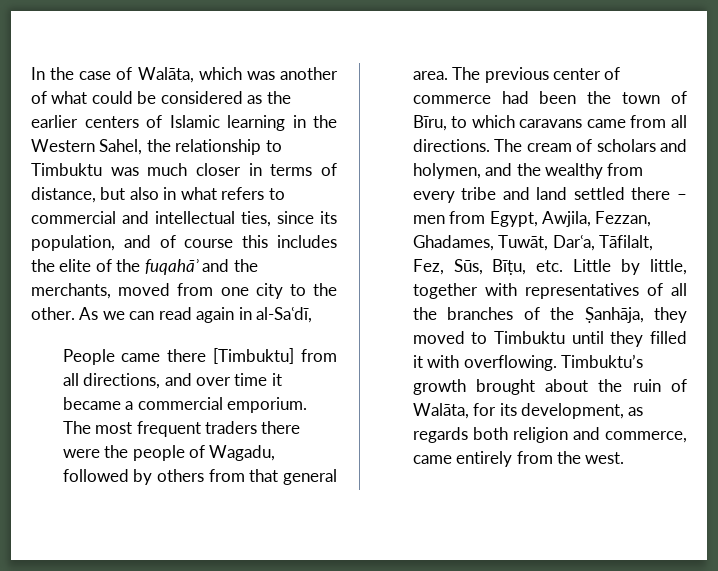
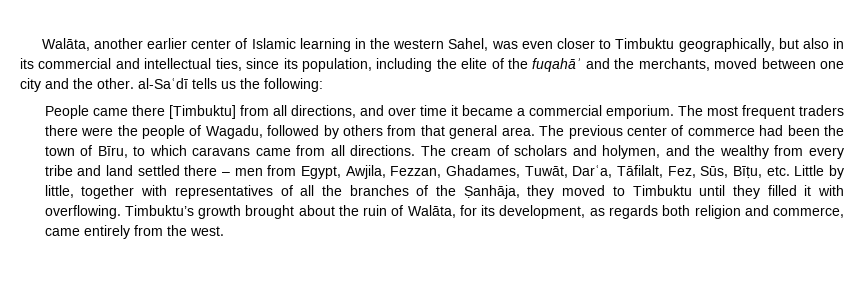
[31,67,338,83] [31,91,291,104] [31,115,139,128] In the case of Walāta, which was another of what could be considered as the earlier centers -> [41,38,232,51] Walāta, another earlier center
[31,139,282,155] [31,163,337,176] [31,187,285,203] Western Sahel, the relationship to Timbuktu was much closer in terms of distance, but also in what refers to -> [393,38,844,52] [20,58,34,69] western Sahel, was even closer to Timbuktu geographically, but also in its
[123,235,338,248] and of course this includes -> [376,58,433,72] including
[177,283,214,296] from -> [761,58,816,69] between
[289,284,306,296] to -> [45,78,69,89] and
[79,307,313,323] As we can read again in al-Saʿdī, -> [138,78,323,92] al-Saʿdī tells us the following:

